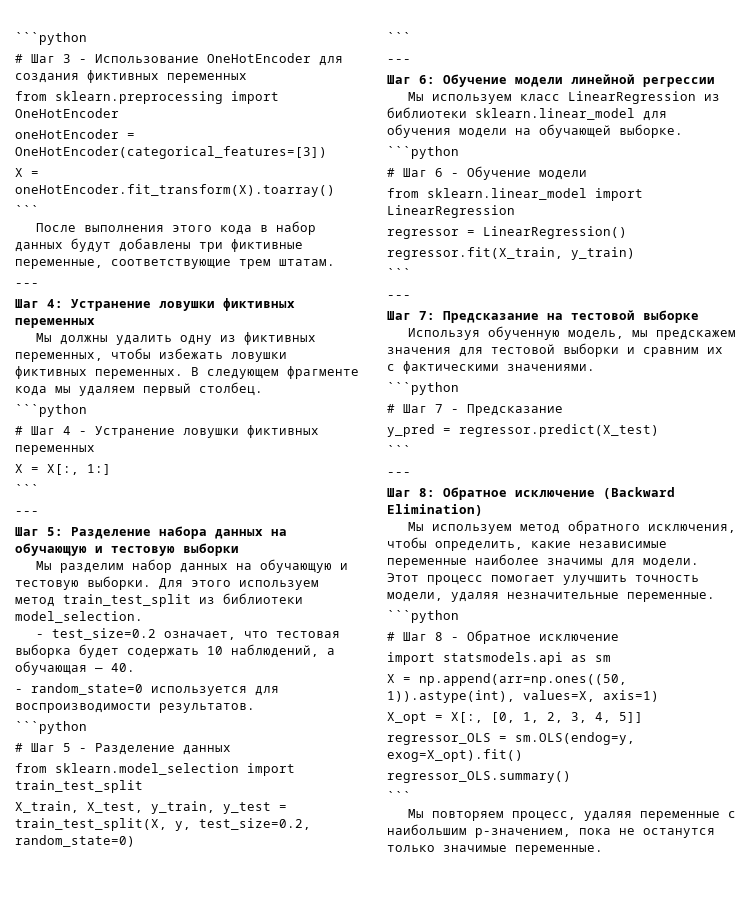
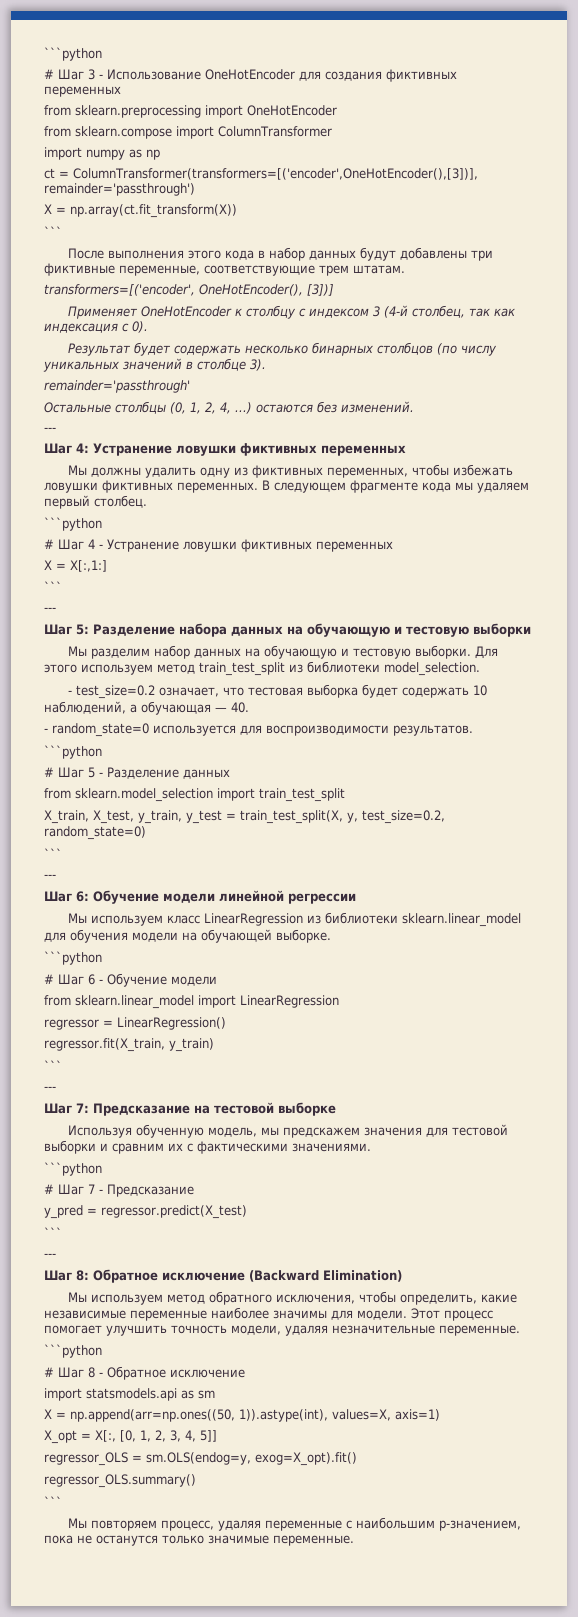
[15,129,135,139] [15,146,327,159] [15,168,39,177] [15,184,335,197] oneHotEncoder = OneHotEncoder(categorical_features=[3]) // X = oneHotEncoder.fit_transform(X).toarray() -> [44,126,332,139] [44,147,160,160] [44,168,478,180] [44,183,195,196] [44,204,237,218] from sklearn.compose import ColumnTransformer // import numpy as np // ct = ColumnTransformer(transformers=[('encoder',OneHotEncoder(),[3])], remainder='passthrough') // X = np.array(ct.fit_transform(X))
(335, 262) none -> [44,284,334,296] [68,305,516,319] [44,321,148,333] [68,342,498,356] [43,358,266,372] [44,380,190,393] [44,401,414,414] // transformers=[('encoder', OneHotEncoder(), [3])] // Применяет OneHotEncoder к столбцу с индексом 3 (4-й столбец, так как индексация с 0). // Результат будет содержать несколько бинарных столбцов (по числу уникальных значений в столбце 3). // remainder='passthrough' // Остальные столбцы (0, 1, 2, 4, ...) остаются без изменений.
[47,464,111,475] X[:, 1:] -> [70,560,107,572] X[:,1:]

